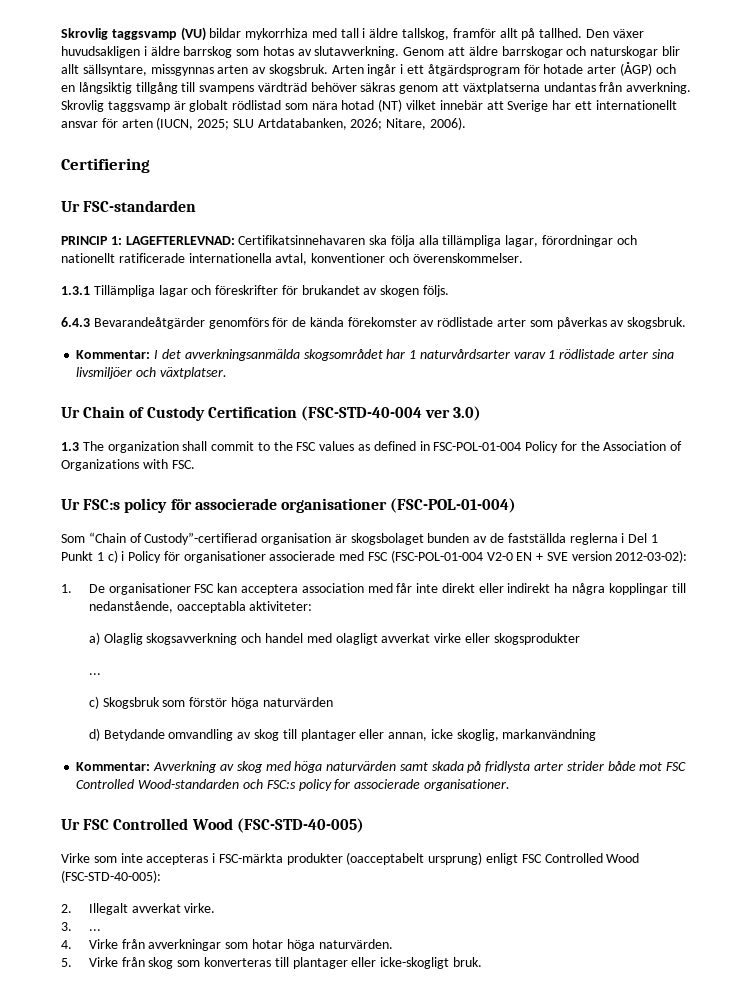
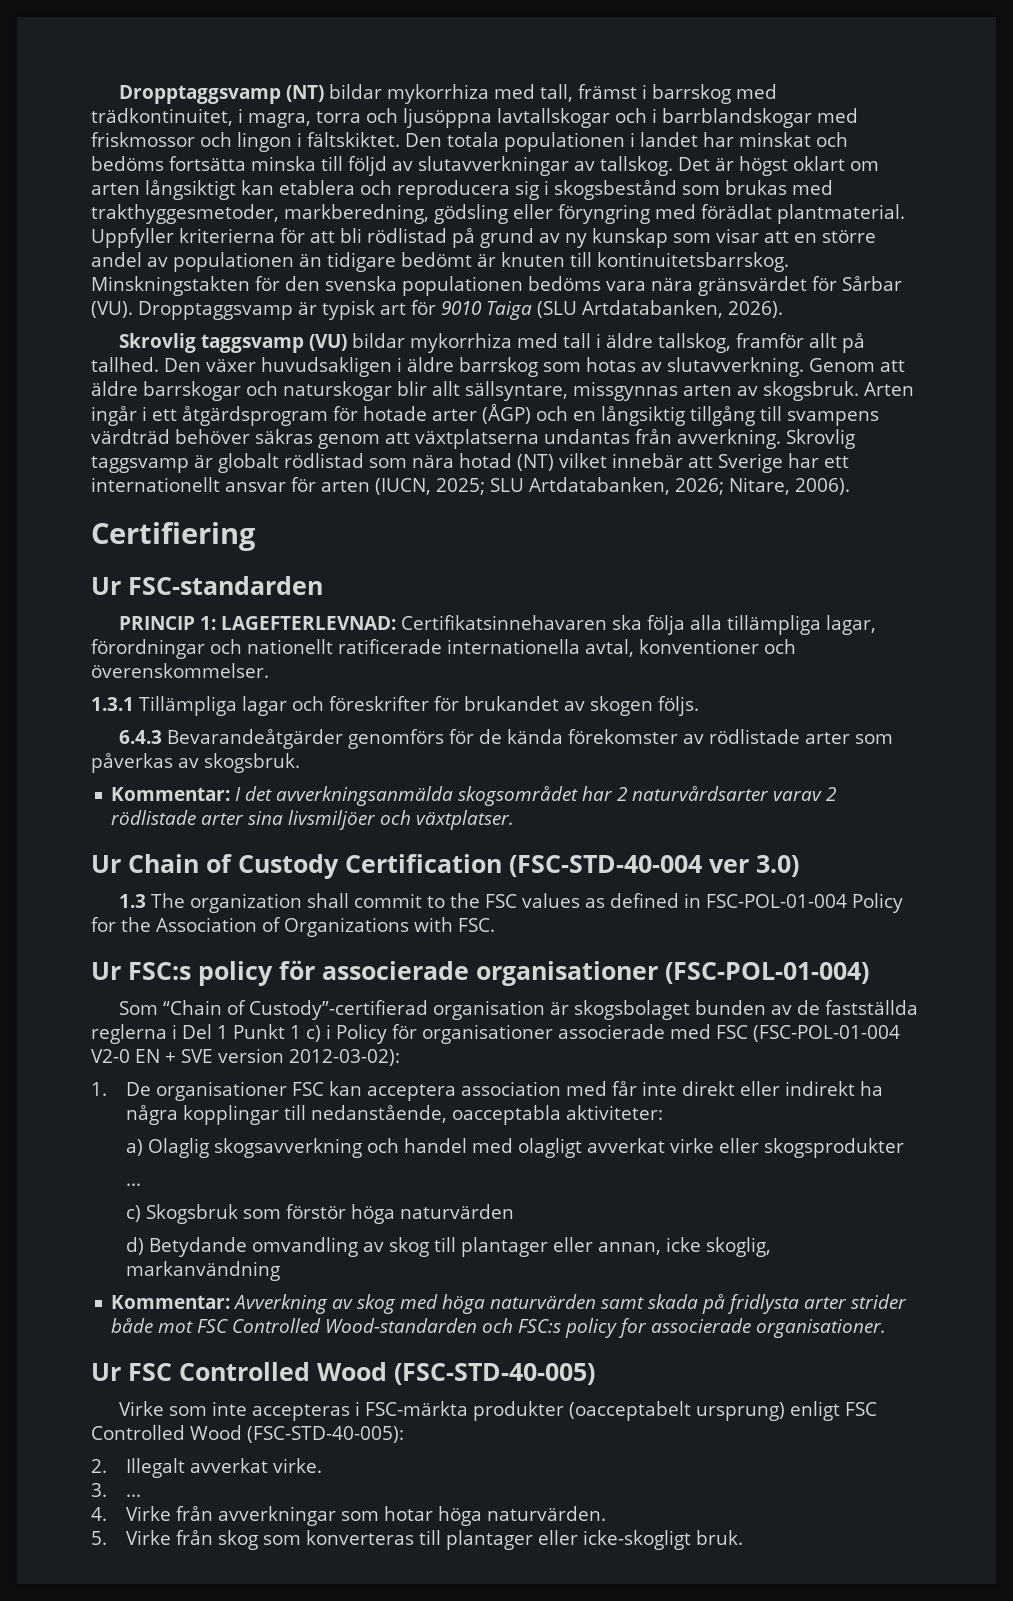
(61, 34) none -> [119,84,778,104] [91,108,858,128] [91,132,848,152] [91,156,879,176] [91,180,833,200] [91,204,905,224] [91,228,876,248] [91,252,789,272] [91,276,902,296] [91,300,783,320] Dropptaggsvamp (NT) bildar mykorrhiza med tall, främst i barrskog med trädkontinuitet, i magra, torra och ljusöppna lavtallskogar och i barrblandskogar med friskmossor och lingon i fältskiktet. Den totala populationen i landet har minskat och bedöms fortsätta minska till följd av slutavverkningar av tallskog. Det är högst oklart om arten långsiktigt kan etablera och reproducera sig i skogsbestånd som brukas med trakthyggesmetoder, markberedning, gödsling eller föryngring med förädlat plantmaterial. Uppfyller kriterierna för att bli rödlistad på grund av ny kunskap som visar att en större andel av populationen än tidigare bedömt är knuten till kontinuitetsbarrskog. Minskningstakten för den svenska populationen bedöms vara nära gränsvärdet för Sårbar (VU). Dropptaggsvamp är typisk art för 9010 Taiga (SLU Artdatabanken, 2026). //
[409,350,417,359] 1 -> [617,787,629,801] 2
[548,350,556,359] 1 -> [826,787,838,801] 2

